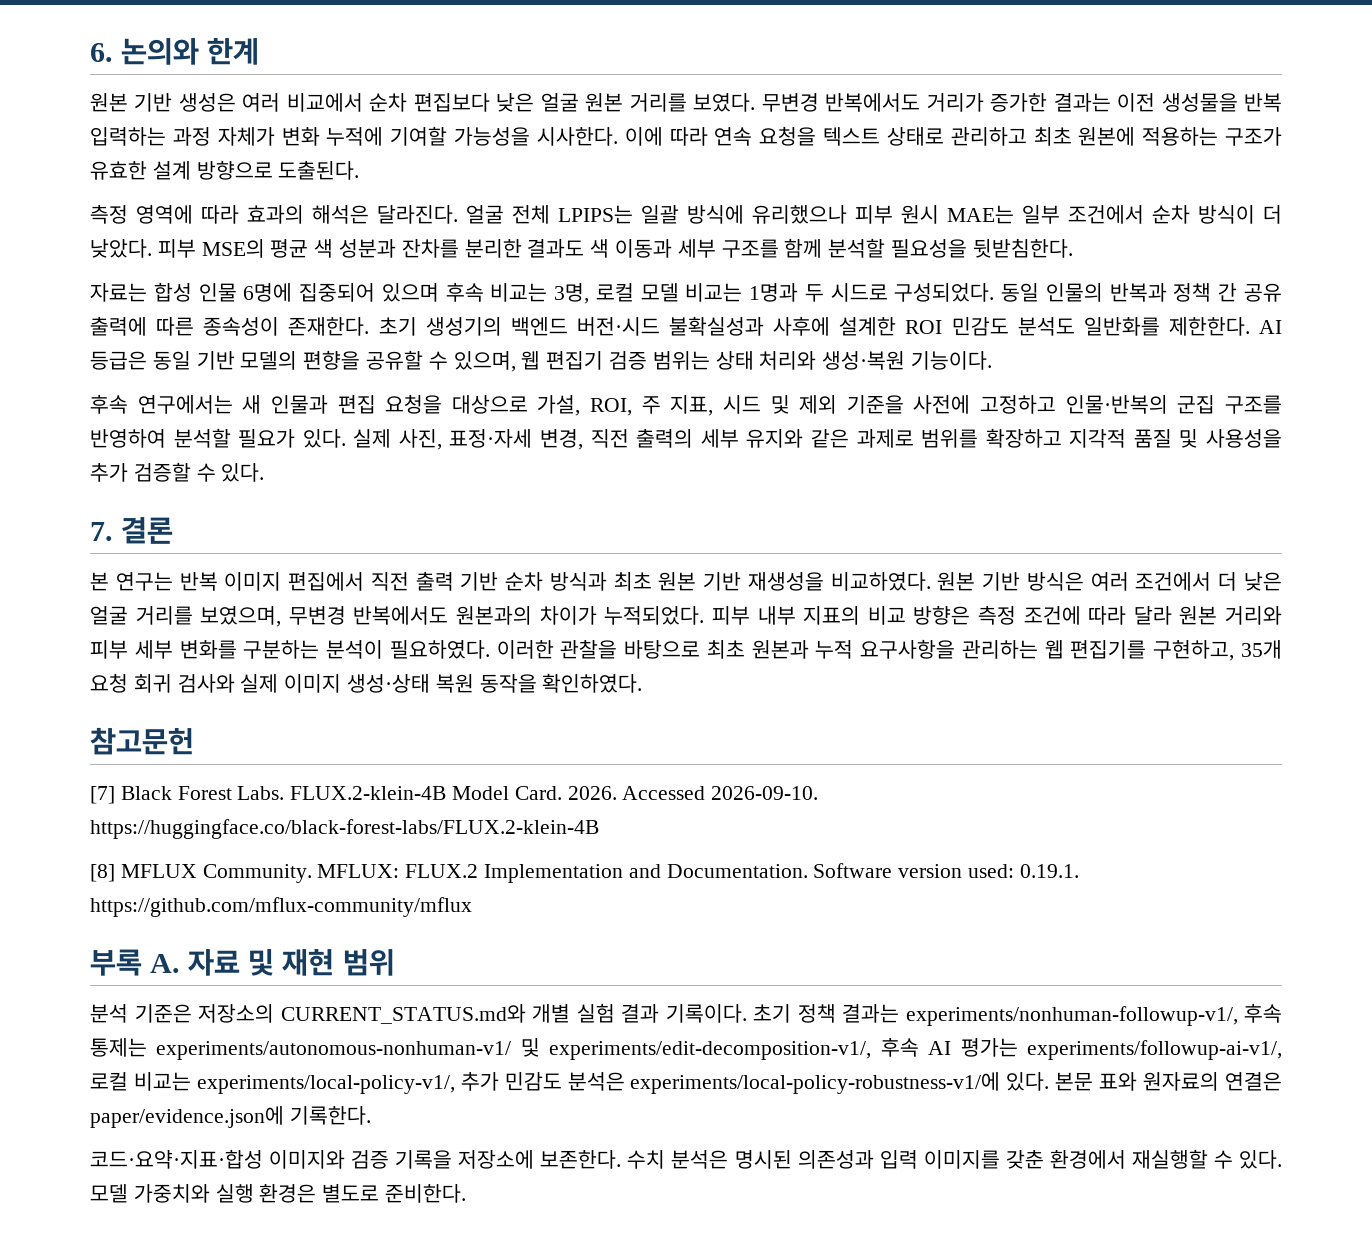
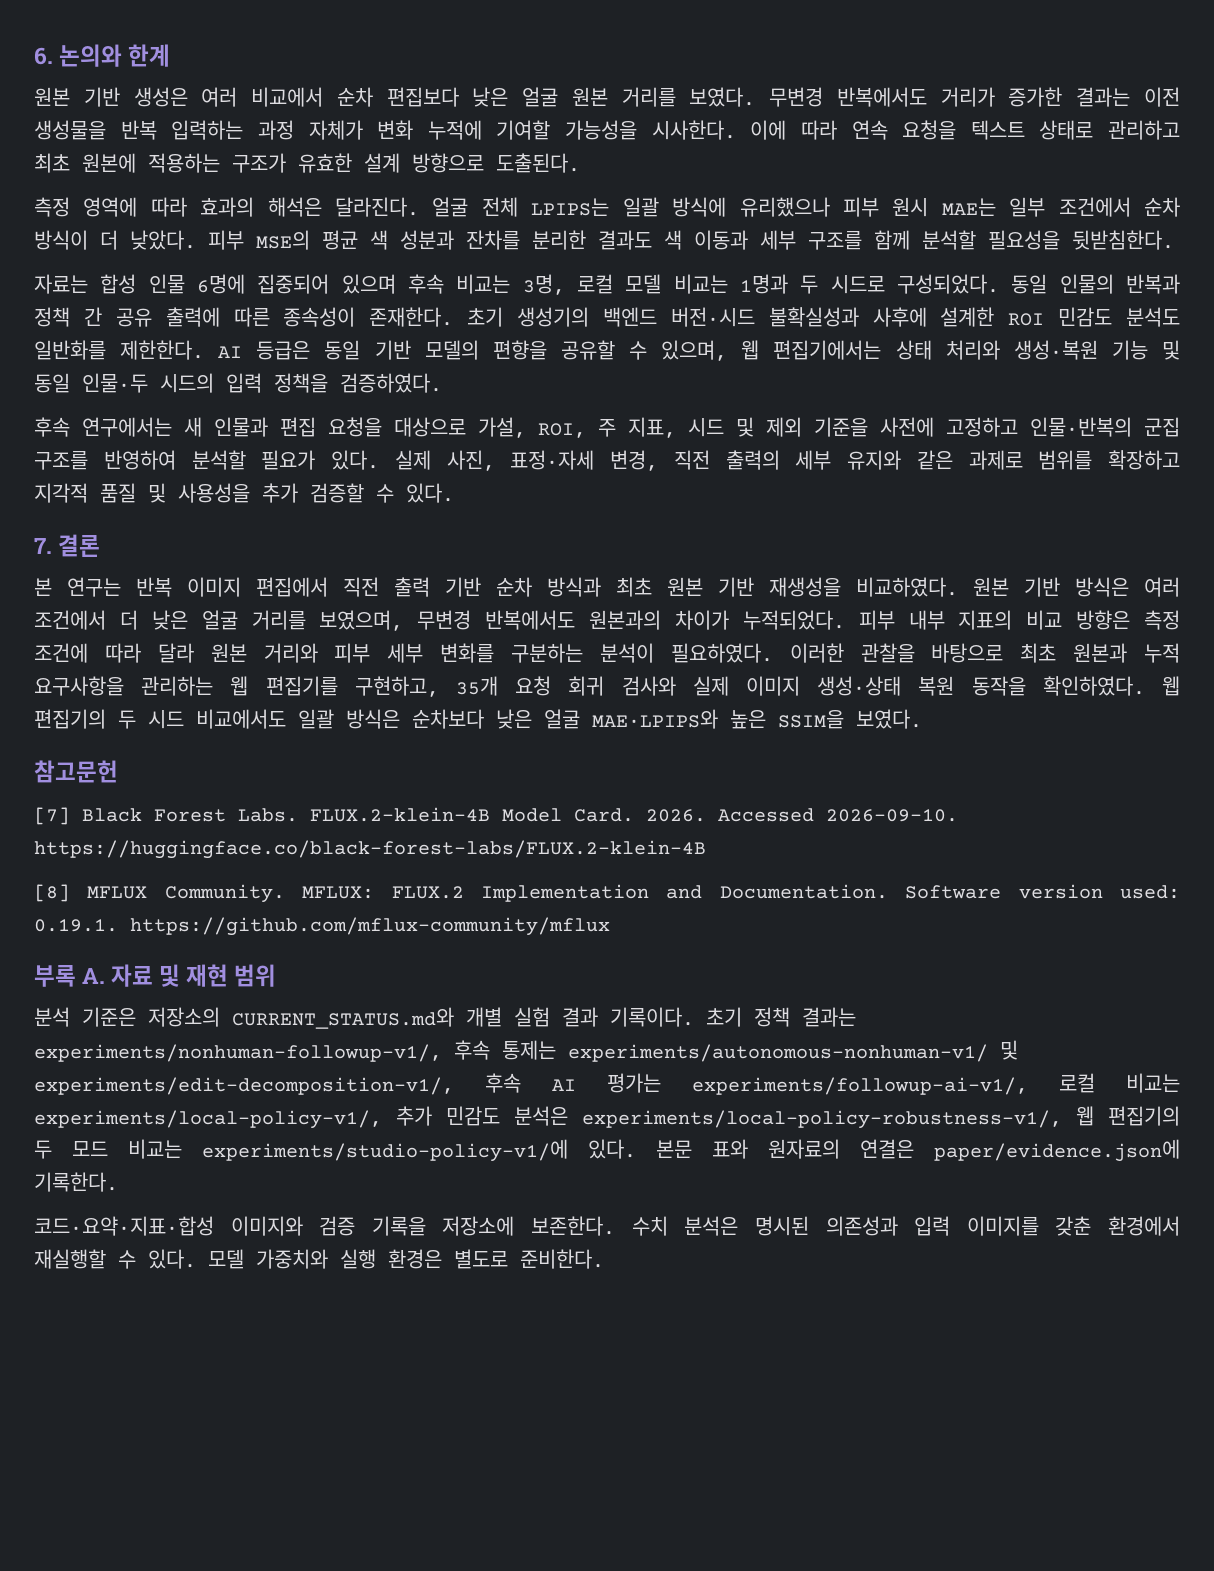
[546,351,993,370] 편집기 검증 범위는 상태 처리와 생성·복원 기능이다. -> [773,340,1180,360] [34,373,442,393] 편집기에서는 상태 처리와 생성·복원 기능 및 동일 인물·두 시드의 입력 정책을 검증하였다.
(643, 683) none -> [1162,676,1181,696] [34,709,922,729] 웹 편집기의 두 시드 비교에서도 일괄 방식은 순차보다 낮은 얼굴 MAE·LPIPS와 높은 SSIM을 보였다.
[630,1072,1001,1094] experiments/local-policy-robustness-v1/에 -> [582,1106,1180,1129] [34,1139,568,1162] experiments/local-policy-robustness-v1/, 웹 편집기의 두 모드 비교는 experiments/studio-policy-v1/에

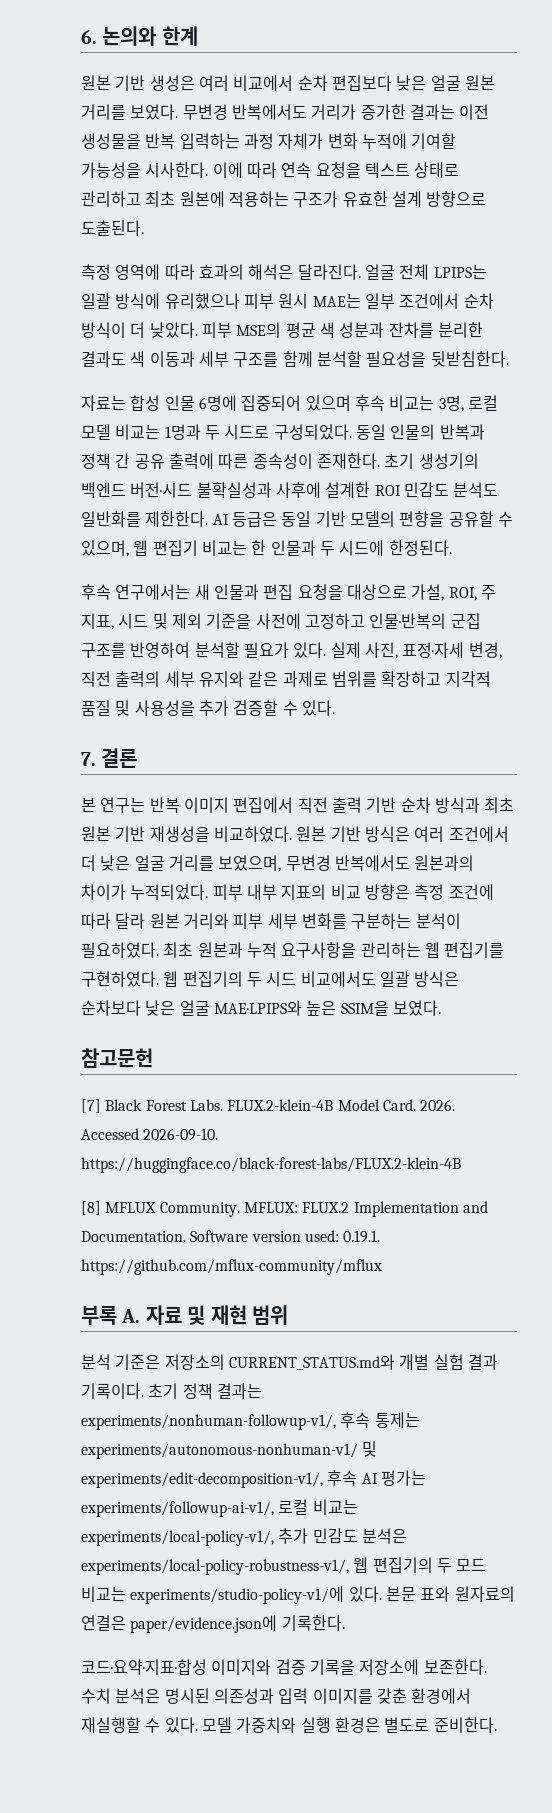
[773,340,1180,360] [34,373,442,393] 편집기에서는 상태 처리와 생성·복원 기능 및 동일 인물·두 시드의 입력 정책을 검증하였다. -> [152,540,452,556] 편집기 비교는 한 인물과 두 시드에 한정된다.
[789,643,1004,663] 이러한 관찰을 바탕으로 -> (159, 950) none
[354,676,1145,697] 구현하고, 35개 요청 회귀 검사와 실제 이미지 생성·상태 복원 동작을 확인하였다. -> [81,971,159,987] 구현하였다.

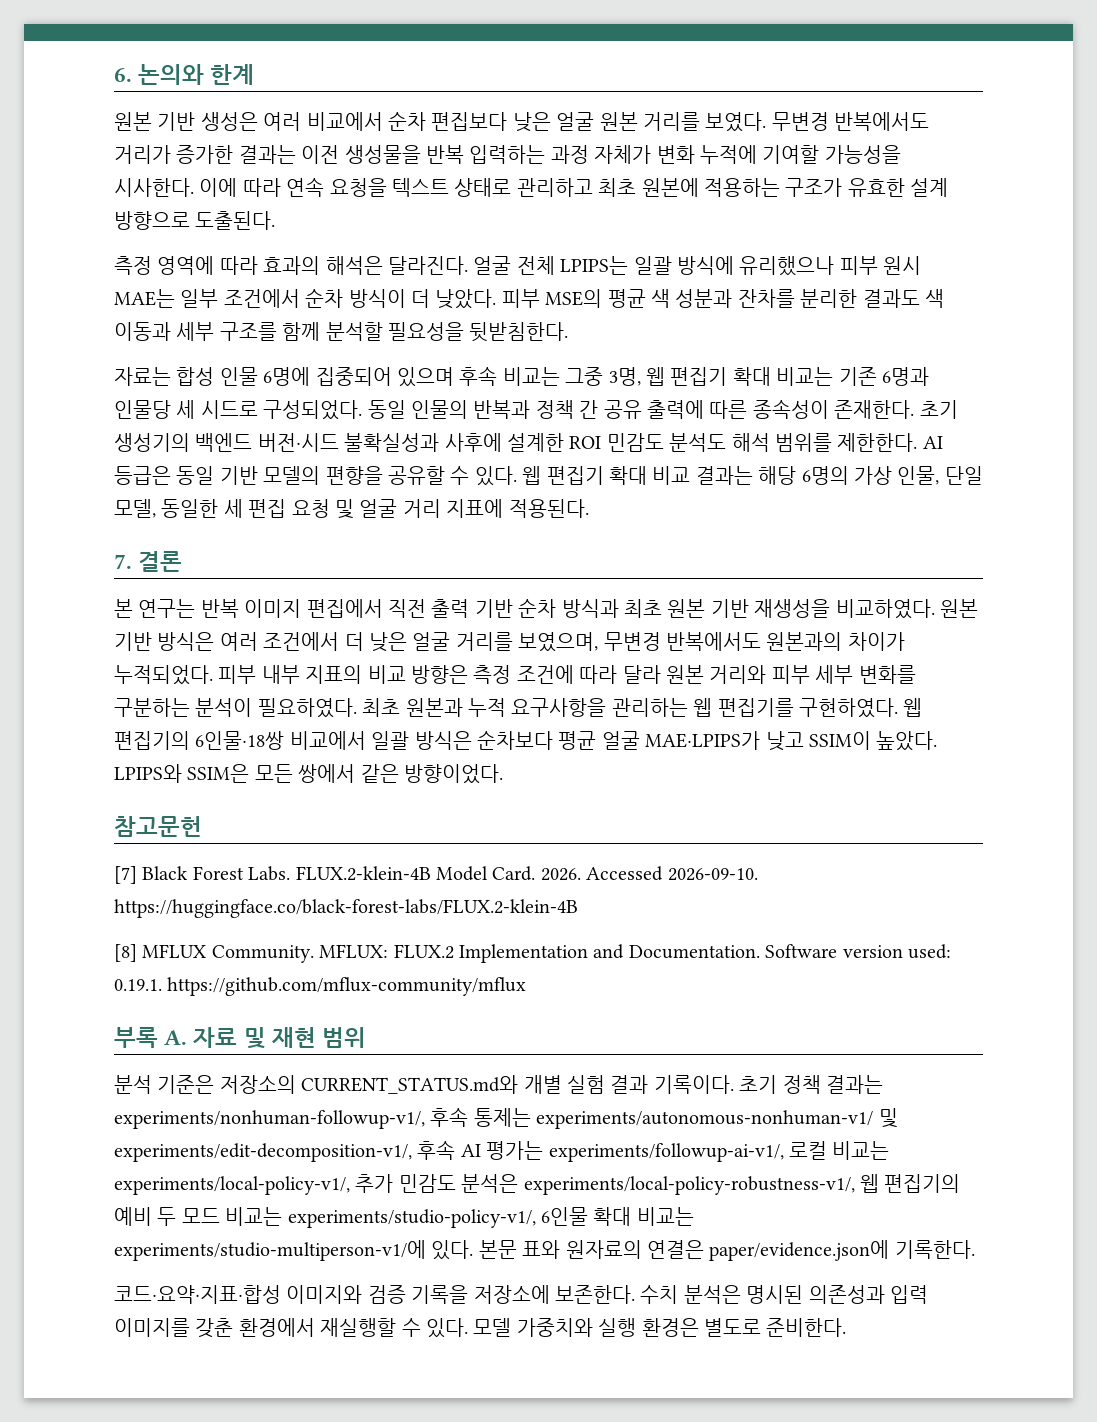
[438,395,498,412] [81,424,220,440] 3명, 로컬 모델 비교는 1명과 두 -> [565,367,929,386] [114,400,196,419] 그중 3명, 웹 편집기 확대 비교는 기존 6명과 인물당 세
[81,511,141,527] 일반화를 -> [731,433,832,452] 해석 범위를
[81,540,452,557] [81,584,496,601] [81,613,481,630] [81,642,502,659] [81,671,491,687] [81,700,335,716] 있으며, 웹 편집기 비교는 한 인물과 두 시드에 한정된다. // 후속 연구에서는 새 인물과 편집 요청을 대상으로 가설, ROI, 주 지표, 시드 및 제외 기준을 사전에 고정하고 인물·반복의 군집 구조를 반영하여 분석할 필요가 있다. 실제 사진, 표정·자세 변경, 직전 출력의 세부 유지와 같은 과제로 범위를 확장하고 지각적 품질 및 사용성을 추가 검증할 수 있다. -> [474,466,983,486] [114,499,589,519] 있다. 웹 편집기 확대 비교 결과는 해당 6명의 가상 인물, 단일 모델, 동일한 세 편집 요청 및 얼굴 거리 지표에 적용된다.
[246,971,460,987] [81,1000,441,1016] 두 시드 비교에서도 일괄 방식은 순차보다 낮은 얼굴 MAE·LPIPS와 높은 SSIM을 보였다. -> [195,730,938,751] [114,764,503,784] 6인물·18쌍 비교에서 일괄 방식은 순차보다 평균 얼굴 MAE·LPIPS가 낮고 SSIM이 높았다. LPIPS와 SSIM은 모든 쌍에서 같은 방향이었다.
(433, 1565) none -> [114,1207,152,1226] 예비
[130,1586,345,1604] experiments/studio-policy-v1/에 -> [287,1207,694,1228] [114,1240,426,1261] experiments/studio-policy-v1/, 6인물 확대 비교는 experiments/studio-multiperson-v1/에

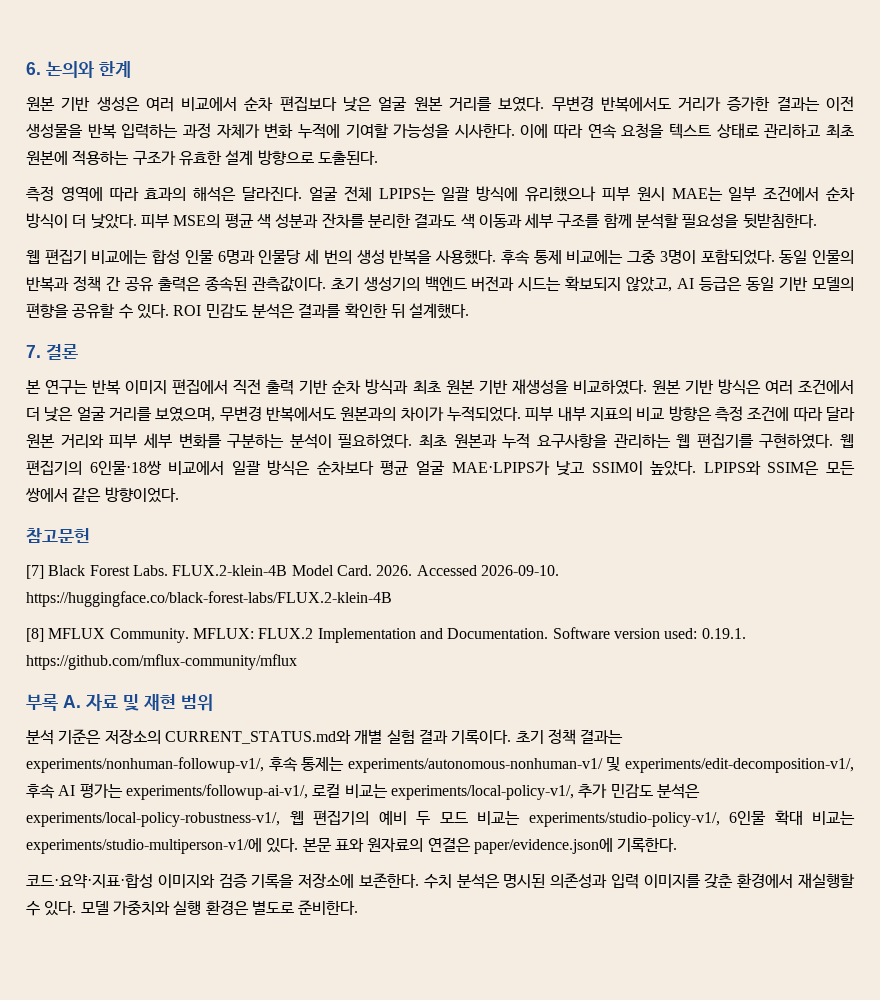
[114,366,929,387] [114,400,363,420] 자료는 합성 인물 6명에 집중되어 있으며 후속 비교는 그중 3명, 웹 편집기 확대 비교는 기존 6명과 인물당 세 시드로 구성되었다. -> [26,249,775,265] 웹 편집기 비교에는 합성 인물 6명과 인물당 세 번의 생성 반복을 사용했다. 후속 통제 비교에는 그중 3명이 포함되었다.
[646,399,958,419] [114,433,918,452] 출력에 따른 종속성이 존재한다. 초기 생성기의 백엔드 버전·시드 불확실성과 사후에 설계한 ROI 민감도 분석도 해석 범위를 제한한다. -> [157,276,673,292] 출력은 종속된 관측값이다. 초기 생성기의 백엔드 버전과 시드는 확보되지 않았고,
[522,466,983,485] [114,499,589,519] 웹 편집기 확대 비교 결과는 해당 6명의 가상 인물, 단일 모델, 동일한 세 편집 요청 및 얼굴 거리 지표에 적용된다. -> [173,303,470,319] ROI 민감도 분석은 결과를 확인한 뒤 설계했다.

